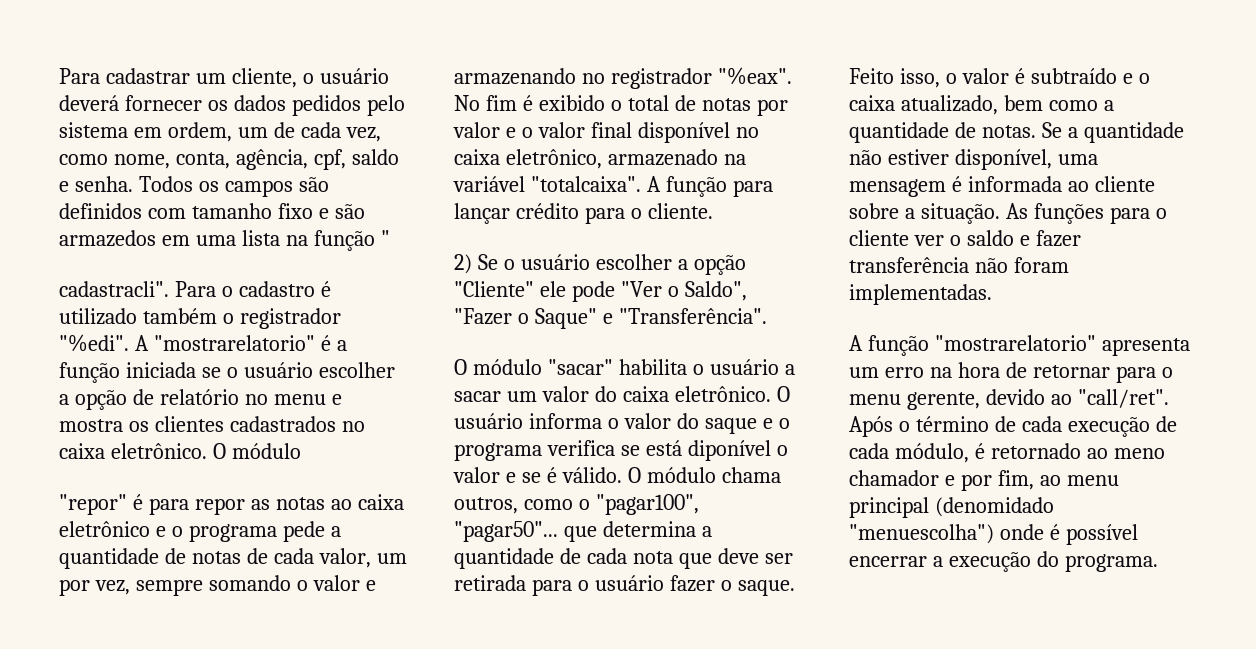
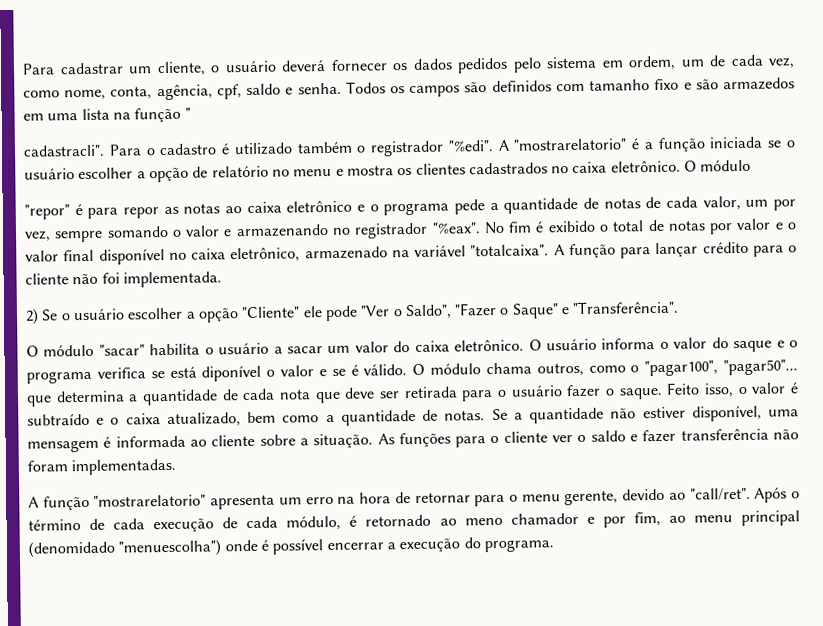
[647,203,713,219] cliente. -> [25,271,222,288] cliente não foi implementada.

